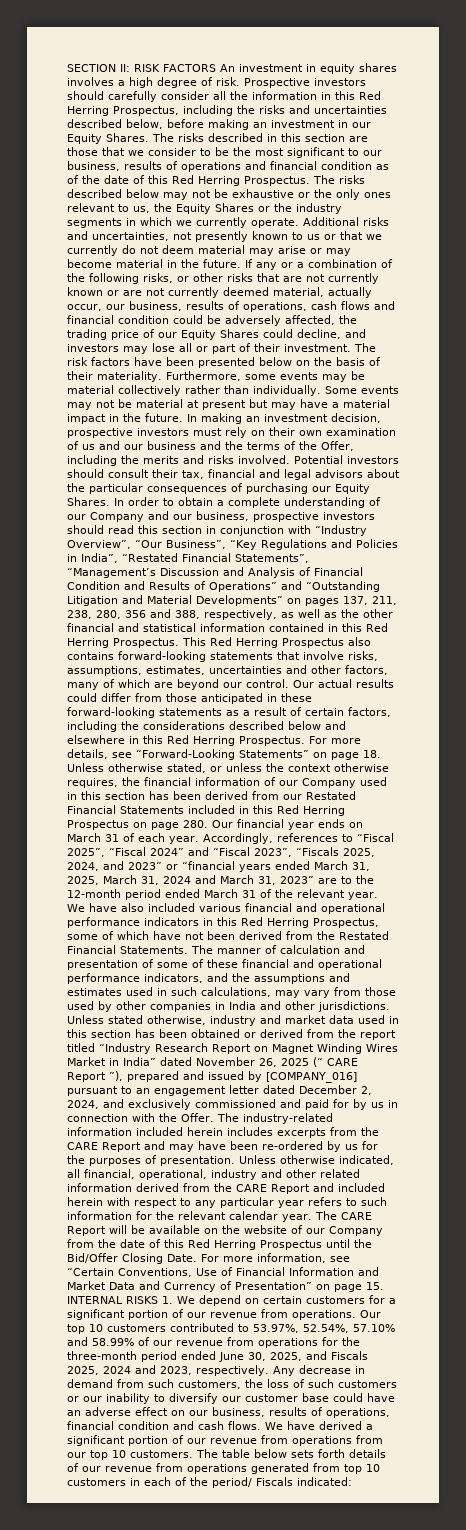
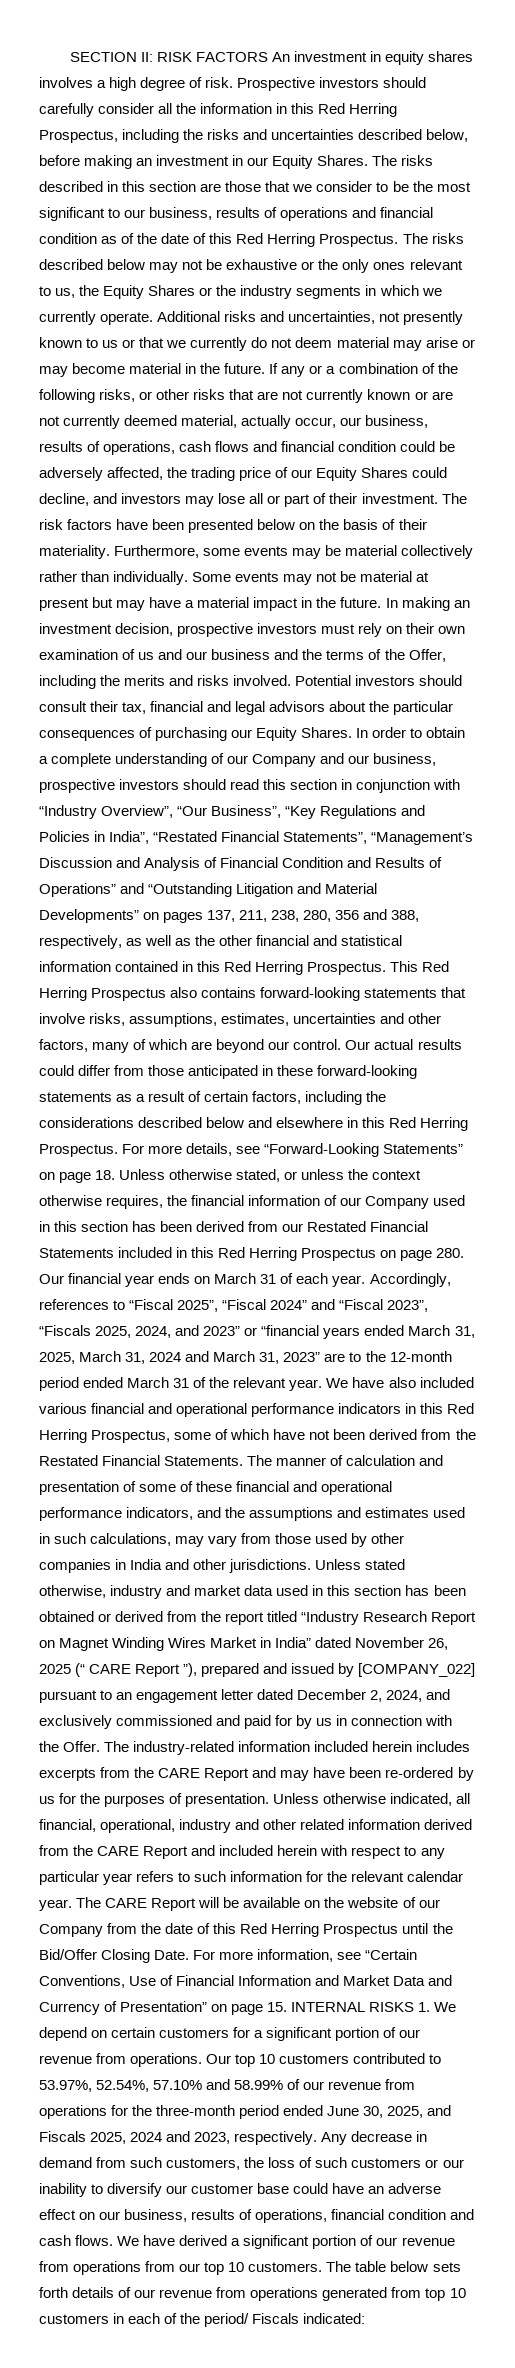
[266,1072,357,1083] [COMPANY_016] -> [358,1663,476,1677] [COMPANY_022]

